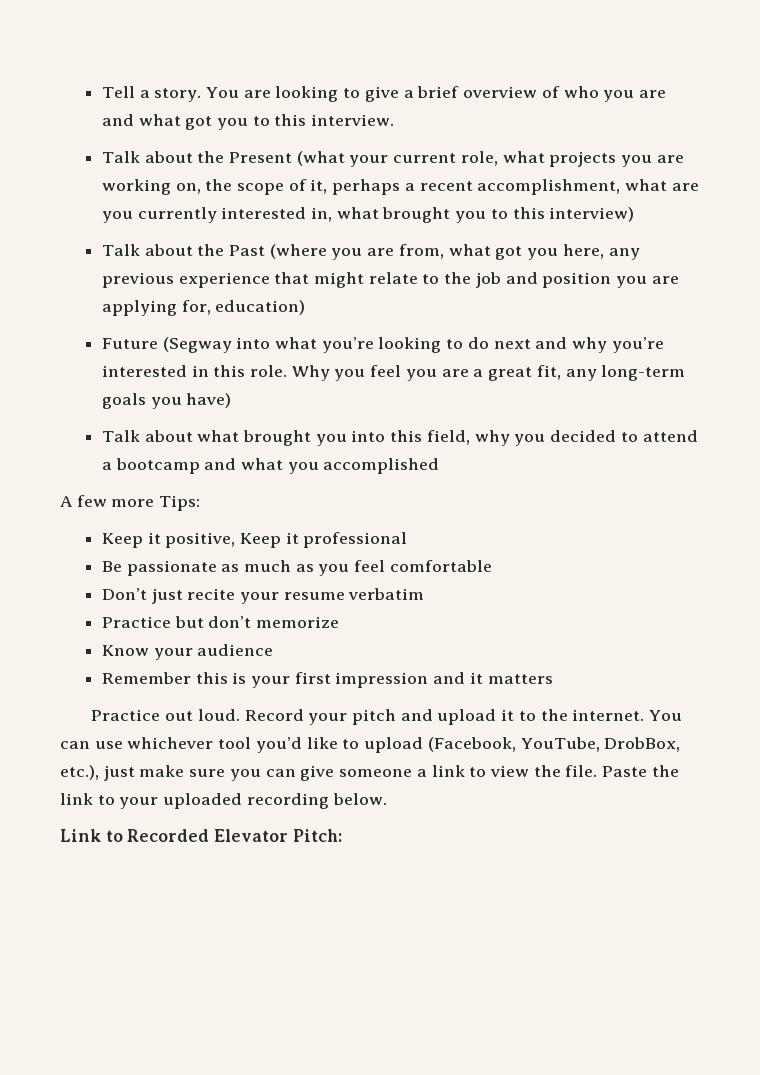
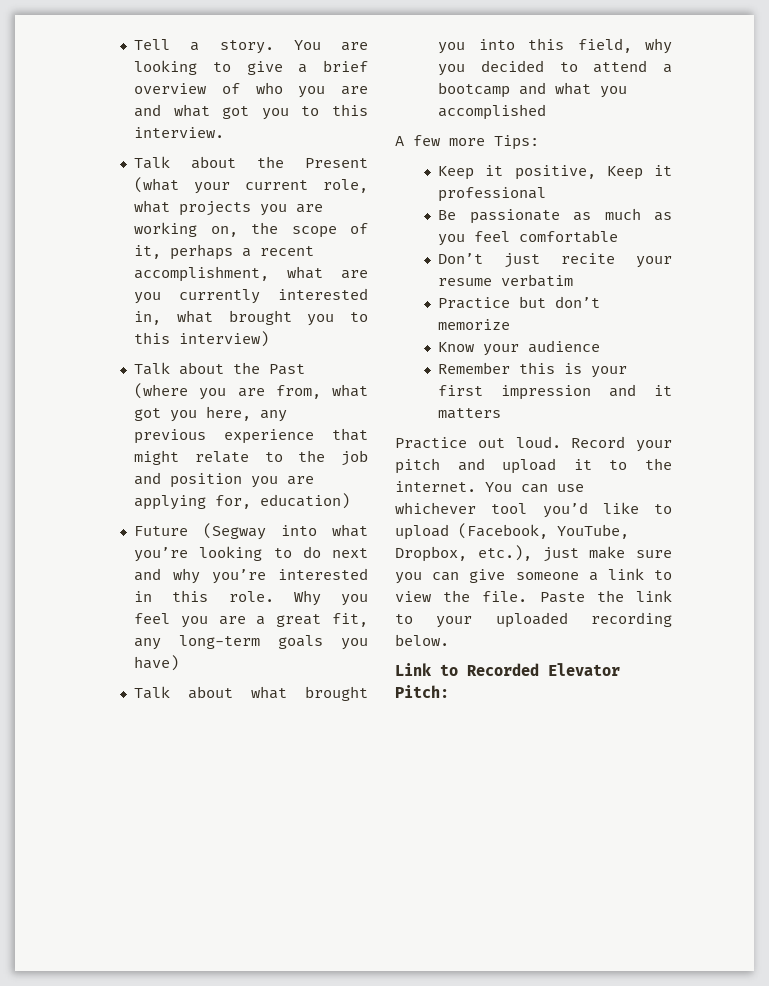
[604,737,681,752] DrobBox, -> [395,546,467,562] Dropbox,

